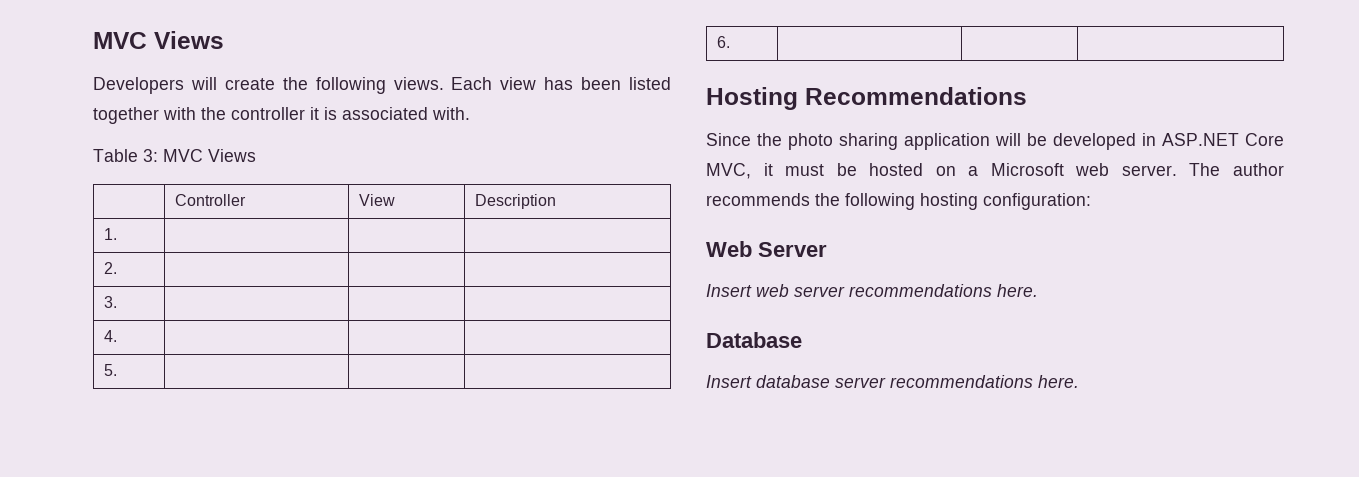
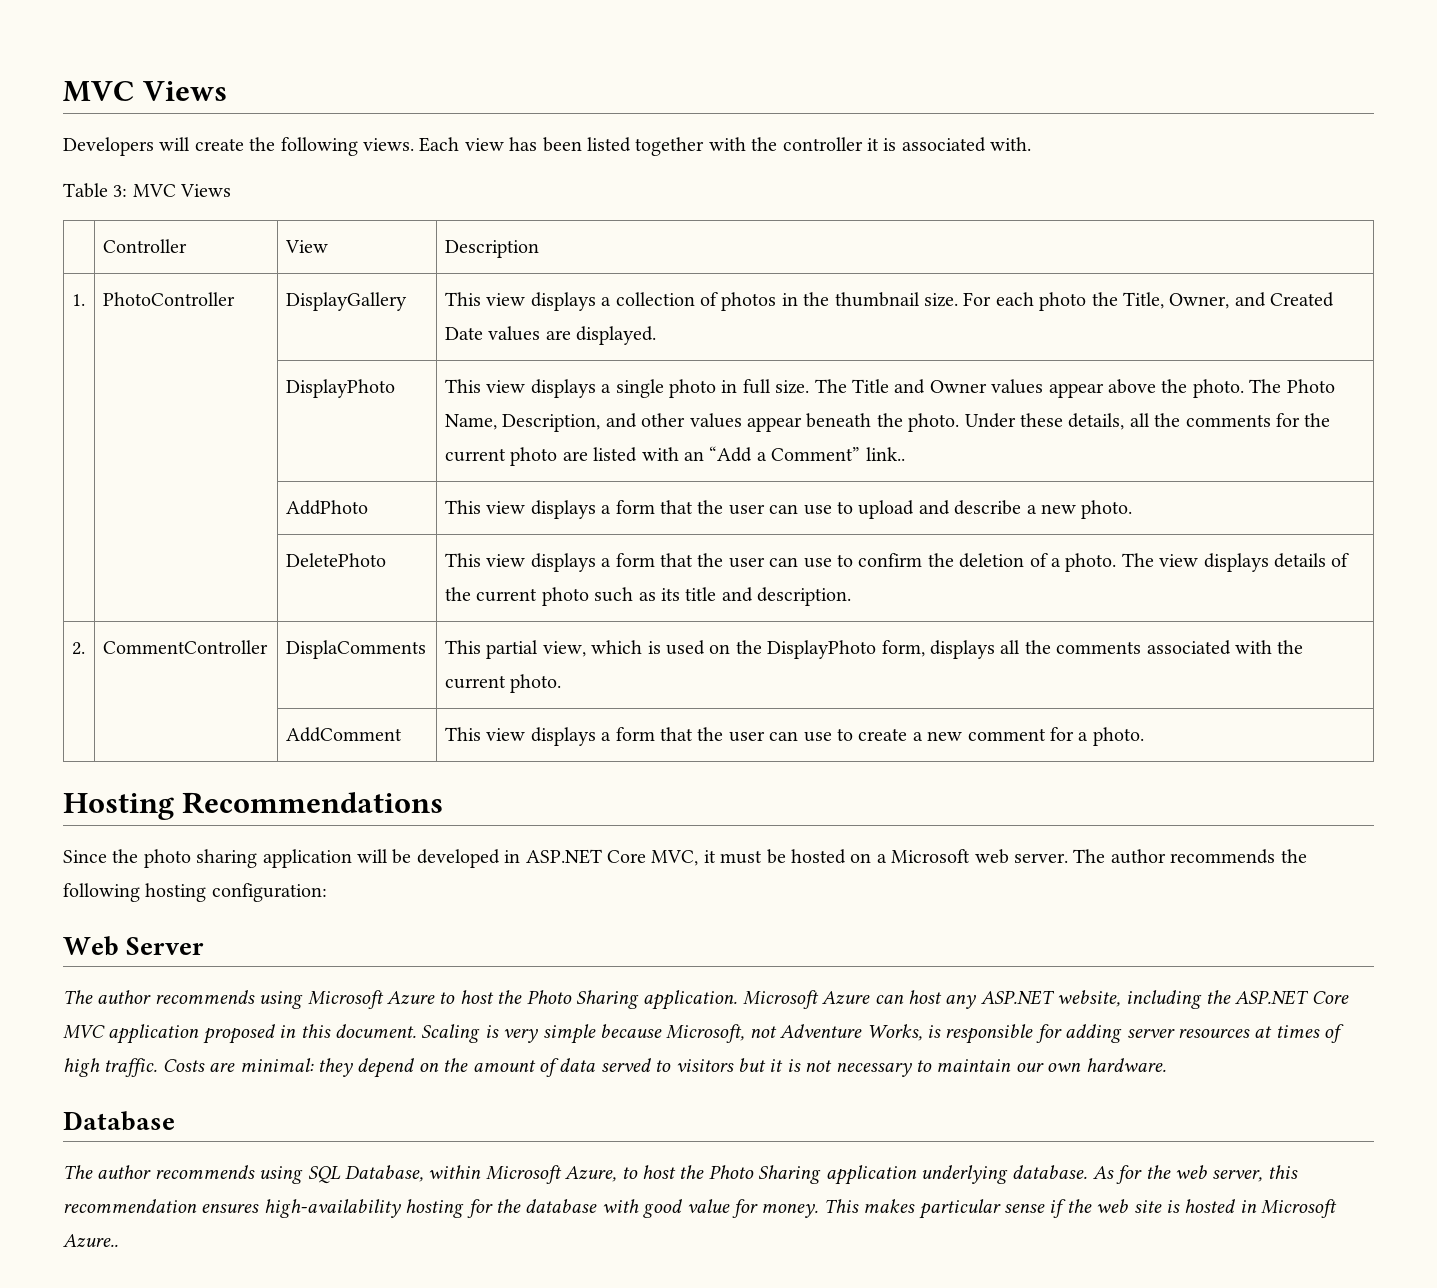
[104,262,118,274] [104,296,118,308] [104,330,118,342] [104,364,118,376] [717,36,731,48] | | // 2. | | | // 3. | | | // 4. | | | // 5. | | | // 6. | | | -> [102,292,235,306] [285,292,407,311] [444,292,1335,311] [444,326,657,345] [285,379,395,398] [444,379,1335,398] [444,413,1331,432] [444,446,905,466] [285,500,368,515] [444,500,1133,519] [285,553,386,567] [444,553,1350,572] [444,587,852,606] [71,642,85,655] [102,640,268,654] [285,640,426,659] [444,640,1304,659] [444,674,562,693] [285,727,402,742] [444,727,1144,746] PhotoController | DisplayGallery | This view displays a collection of photos in the thumbnail size. For each photo the Title, Owner, and Created Date values are displayed. // | | DisplayPhoto | This view displays a single photo in full size. The Title and Owner values appear above the photo. The Photo Name, Description, and other values appear beneath the photo. Under these details, all the comments for the current photo are listed with an “Add a Comment” link.. // | | AddPhoto | This view displays a form that the user can use to upload and describe a new photo. // | | DeletePhoto | This view displays a form that the user can use to confirm the deletion of a photo. The view displays details of the current photo such as its title and description. // 2. | CommentController | DisplaComments | This partial view, which is used on the DisplayPhoto form, displays all the comments associated with the current photo. // | | AddComment | This view displays a form that the user can use to create a new comment for a photo.
[706,284,1038,297] [706,332,802,348] [706,375,1079,388] Insert web server recommendations here. // Database // Insert database server recommendations here. -> [63,990,1349,1010] [63,1024,1345,1044] [63,1058,1166,1078] [63,1111,175,1131] [63,1165,1298,1185] [63,1199,1338,1219] [63,1234,118,1248] The author recommends using Microsoft Azure to host the Photo Sharing application. Microsoft Azure can host any ASP.NET website, including the ASP.NET Core MVC application proposed in this document. Scaling is very simple because Microsoft, not Adventure Works, is responsible for adding server resources at times of high traffic. Costs are minimal: they depend on the amount of data served to visitors but it is not necessary to maintain our own hardware. // Database // The author recommends using SQL Database, within Microsoft Azure, to host the Photo Sharing application underlying database. As for the web server, this recommendation ensures high-availability hosting for the database with good value for money. This makes particular sense if the web site is hosted in Microsoft Azure..

